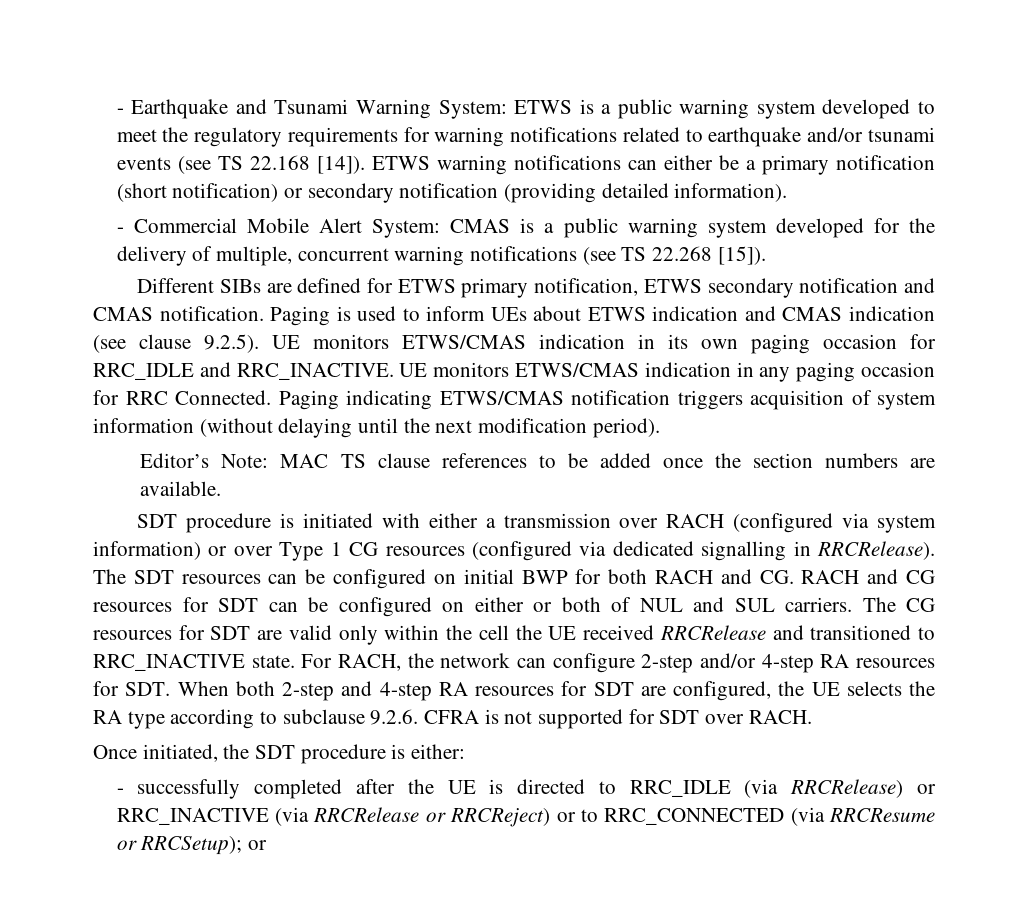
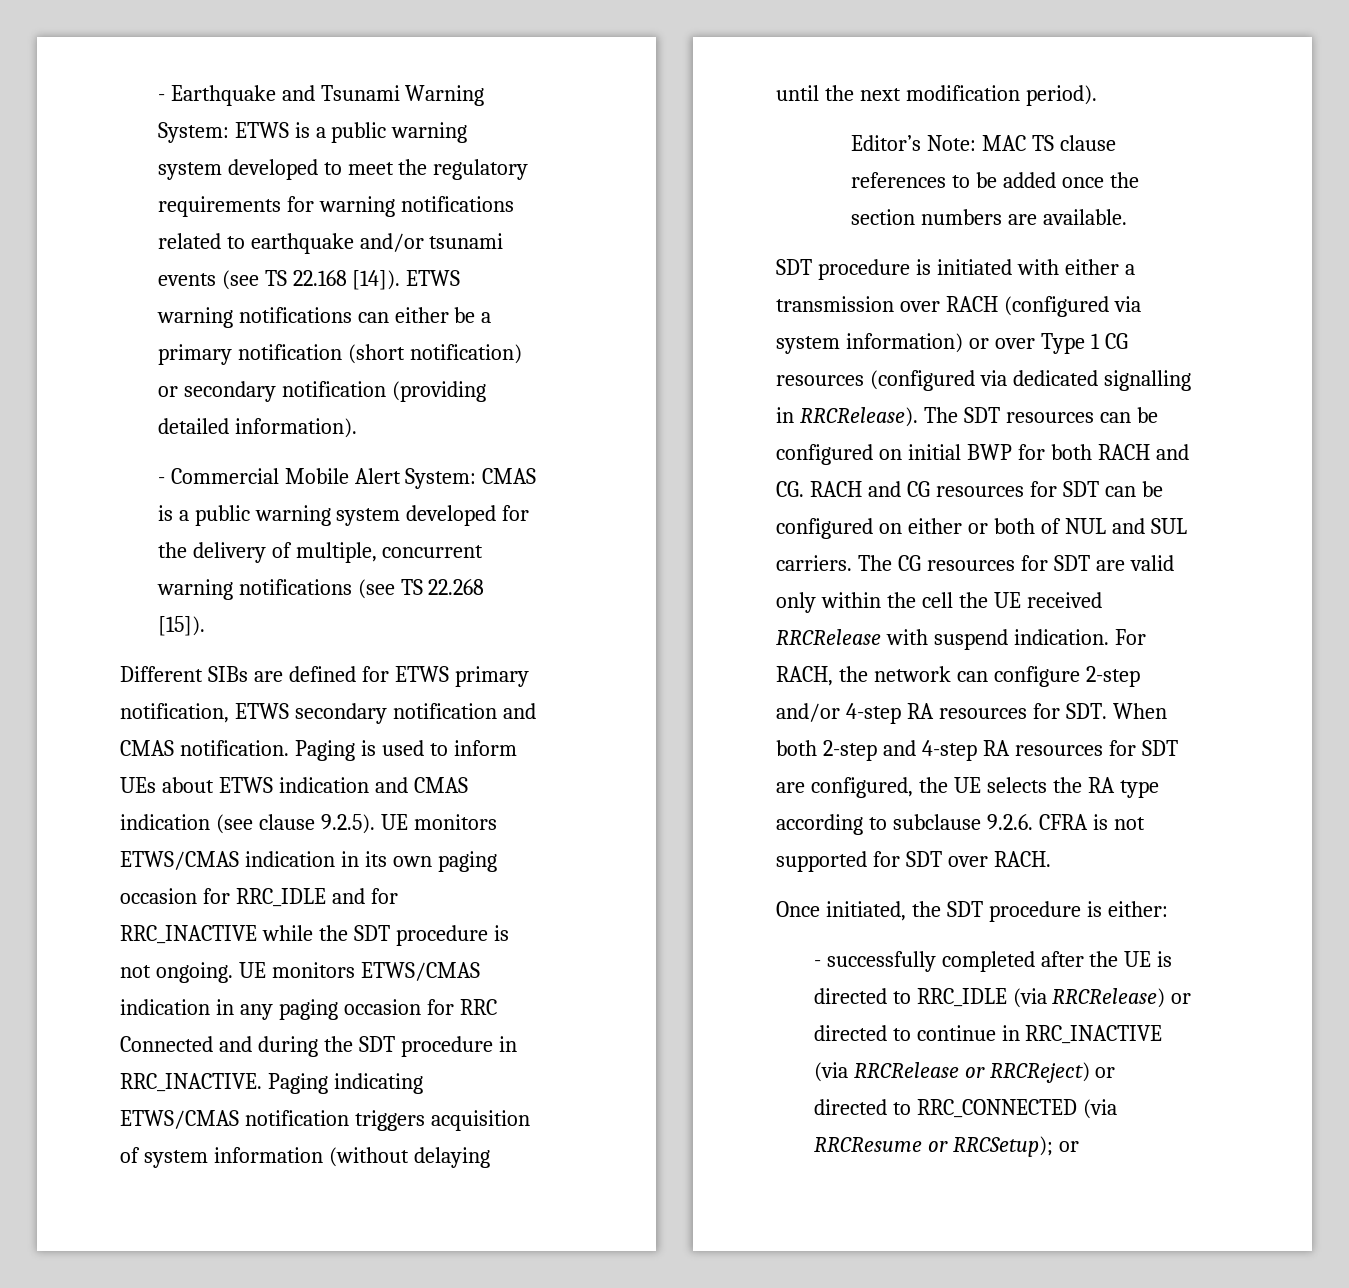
[236,363,394,380] RRC_INACTIVE. -> [370,888,398,904] [120,925,509,946] [120,962,233,983] for RRC_INACTIVE while the SDT procedure is not ongoing.
[175,390,271,405] Connected. -> [120,1036,517,1057] [120,1073,262,1092] Connected and during the SDT procedure in RRC_INACTIVE.
[772,625,936,640] [93,654,295,671] and transitioned to RRC_INACTIVE state. -> [885,629,1109,650] with suspend indication.
(936, 789) none -> [813,1025,1020,1041] directed to continue in
(576, 817) none -> [813,1099,887,1115] directed

